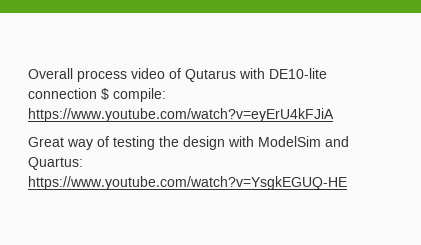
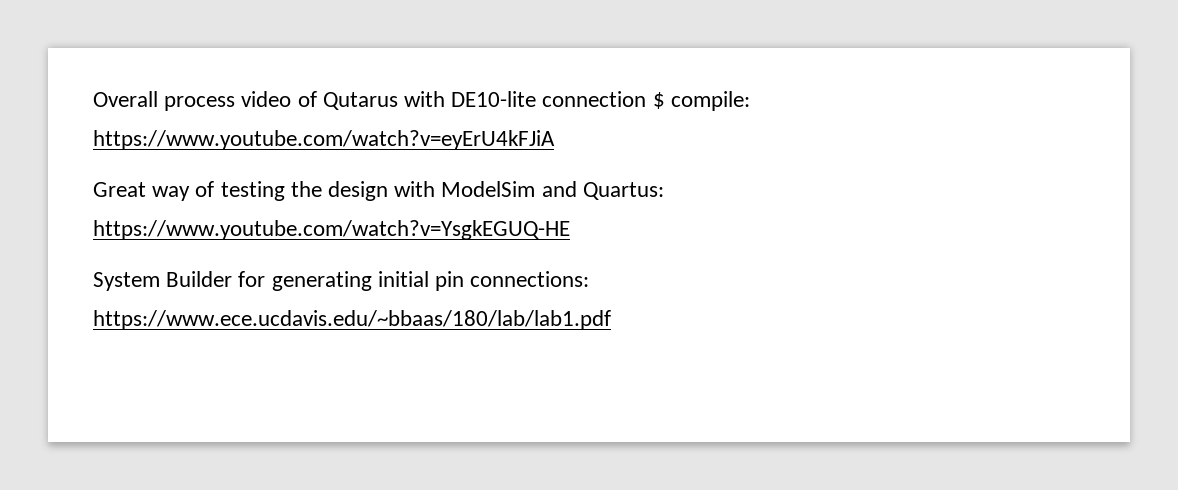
(347, 183) none -> [93,271,590,291] [93,310,611,330] // System Builder for generating initial pin connections: https://www.ece.ucdavis.edu/~bbaas/180/lab/lab1.pdf

